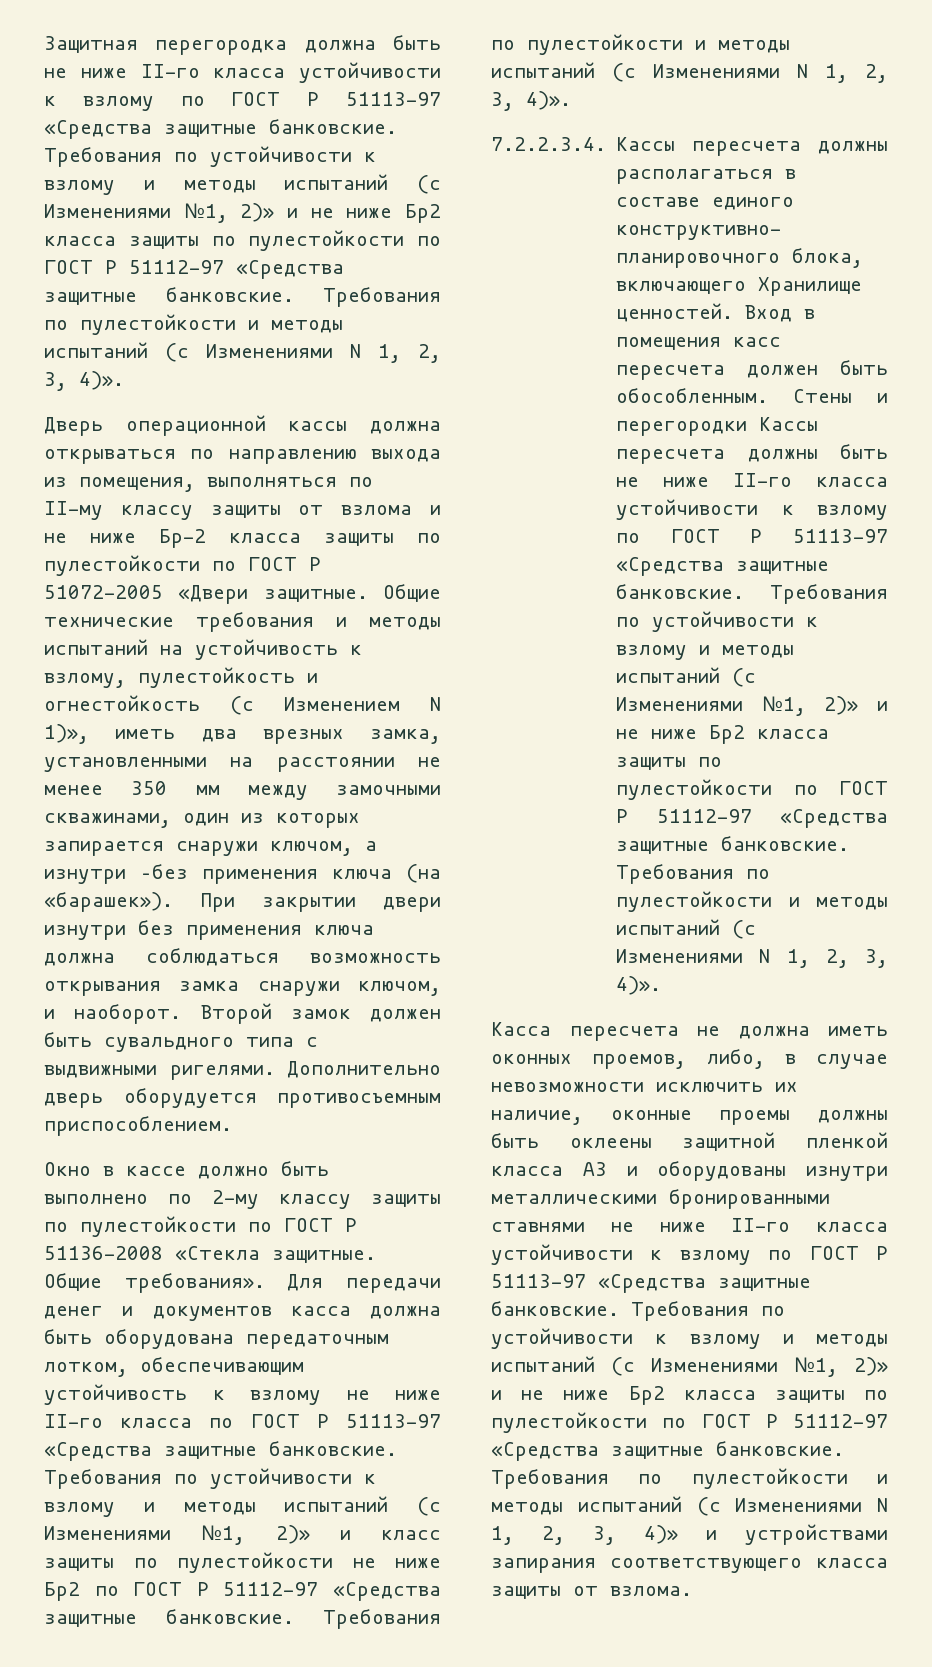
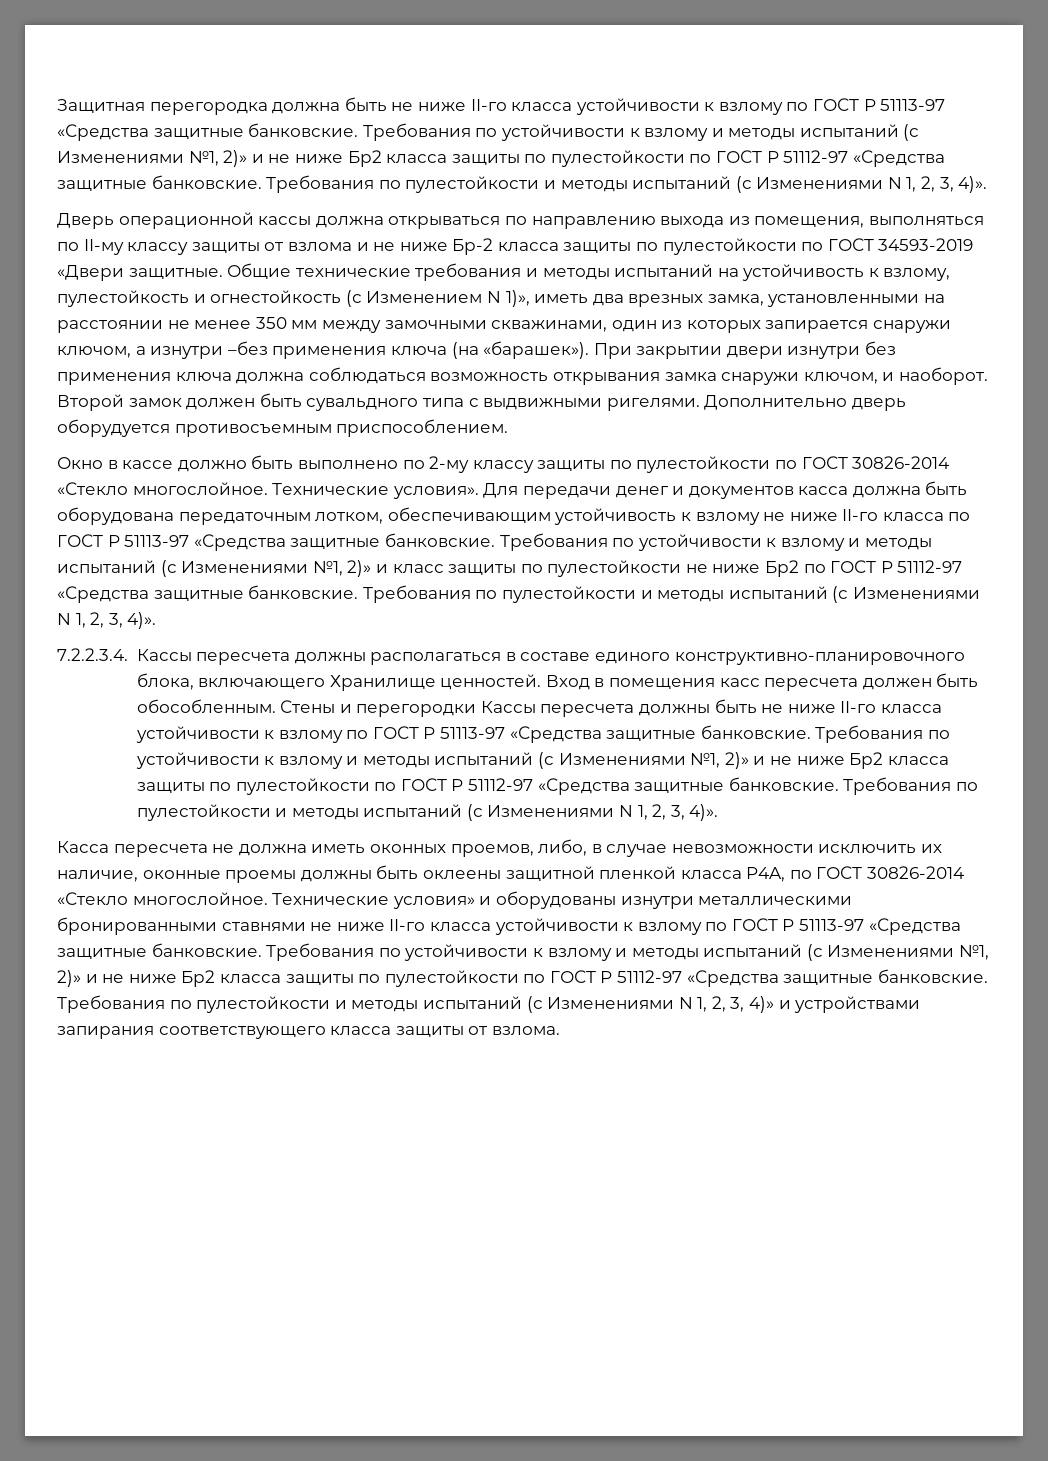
[309,557,321,571] [44,585,163,599] Р 51072-2005 -> [878,238,974,251] 34593-2019
[345,1218,357,1232] [44,1246,376,1263] [44,1273,265,1293] Р 51136-2008 «Стекла защитные. Общие требования». -> [852,456,950,469] [57,482,479,499] 30826-2014 «Стекло многослойное. Технические условия».
[582,1162,607,1176] А3 -> [746,866,965,882] [57,892,475,909] P4A, по ГОСТ 30826-2014 «Стекло многослойное. Технические условия»

